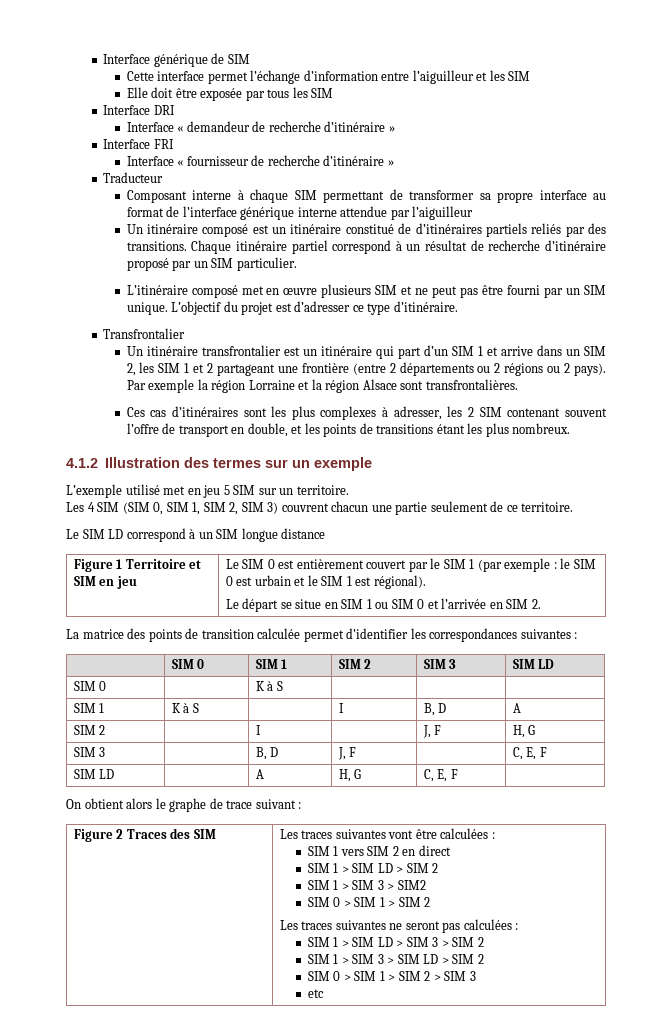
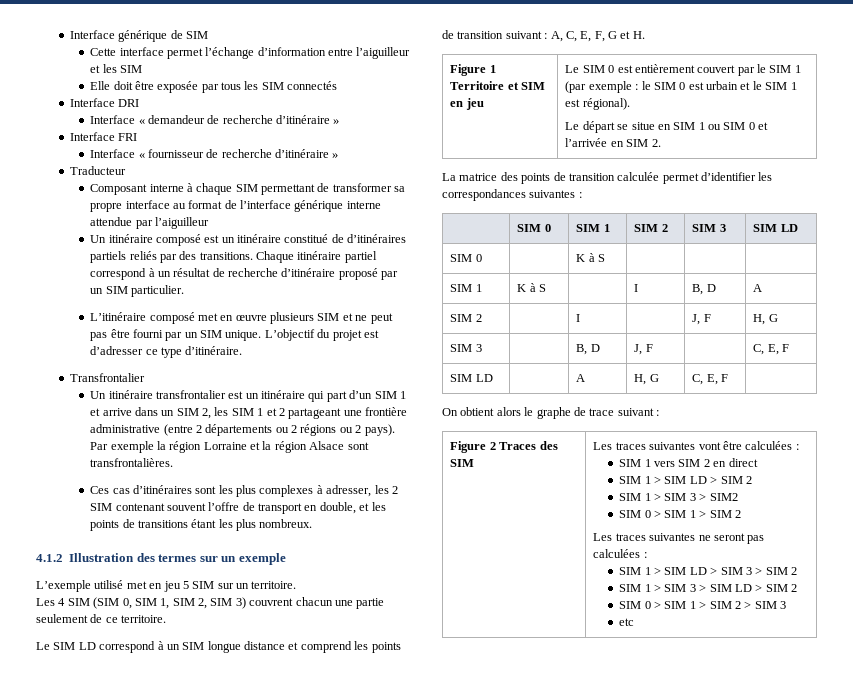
(334, 93) none -> [287,81,338,90] connectés
(349, 368) none -> [90,424,161,433] administrative
(326, 533) none -> [288,641,401,653] [442,30,645,42] et comprend les points de transition suivant : A, C, E, F, G et H.

